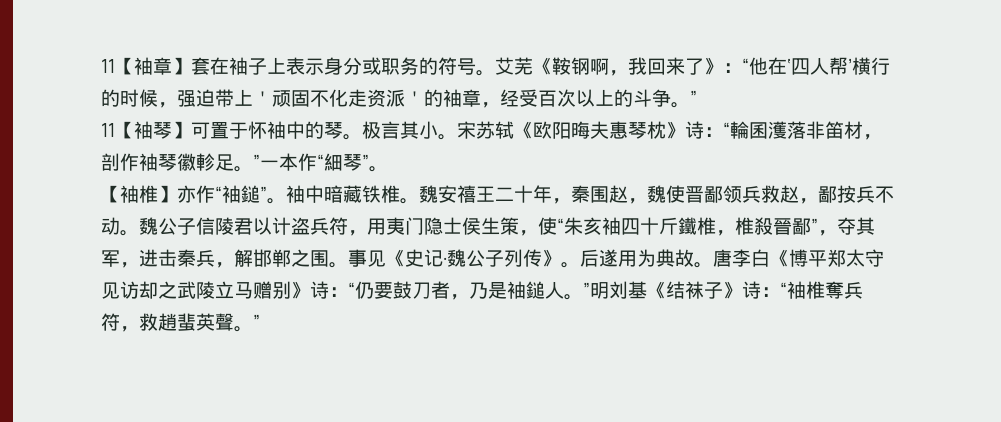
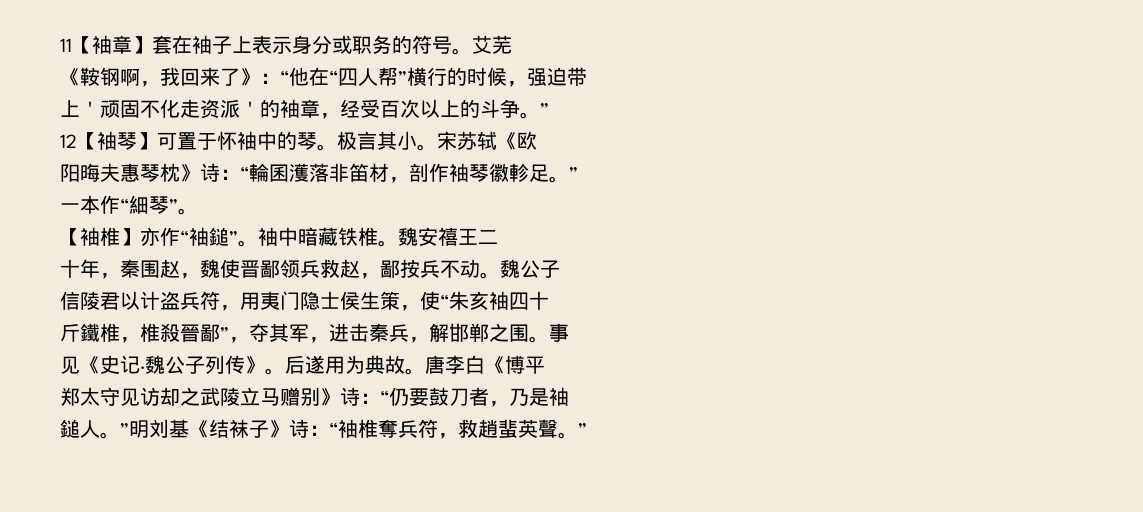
(533, 66) none -> (512, 44) //
[787,57,852,75] ‘四人帮’ -> [329,67,407,86] “四人帮”
(234, 98) none -> (587, 76) //
[101,123,115,137] 11 -> [60,134,77,148] 12
(552, 130) none -> (537, 140) //
(260, 161) none -> (578, 173) //
(514, 194) none -> (498, 237) //
(196, 226) none -> (560, 269) //
(659, 226) none -> (549, 300) //
(367, 258) none -> (569, 332) //
(827, 258) none -> (545, 365) //
(526, 290) none -> (569, 396) //

